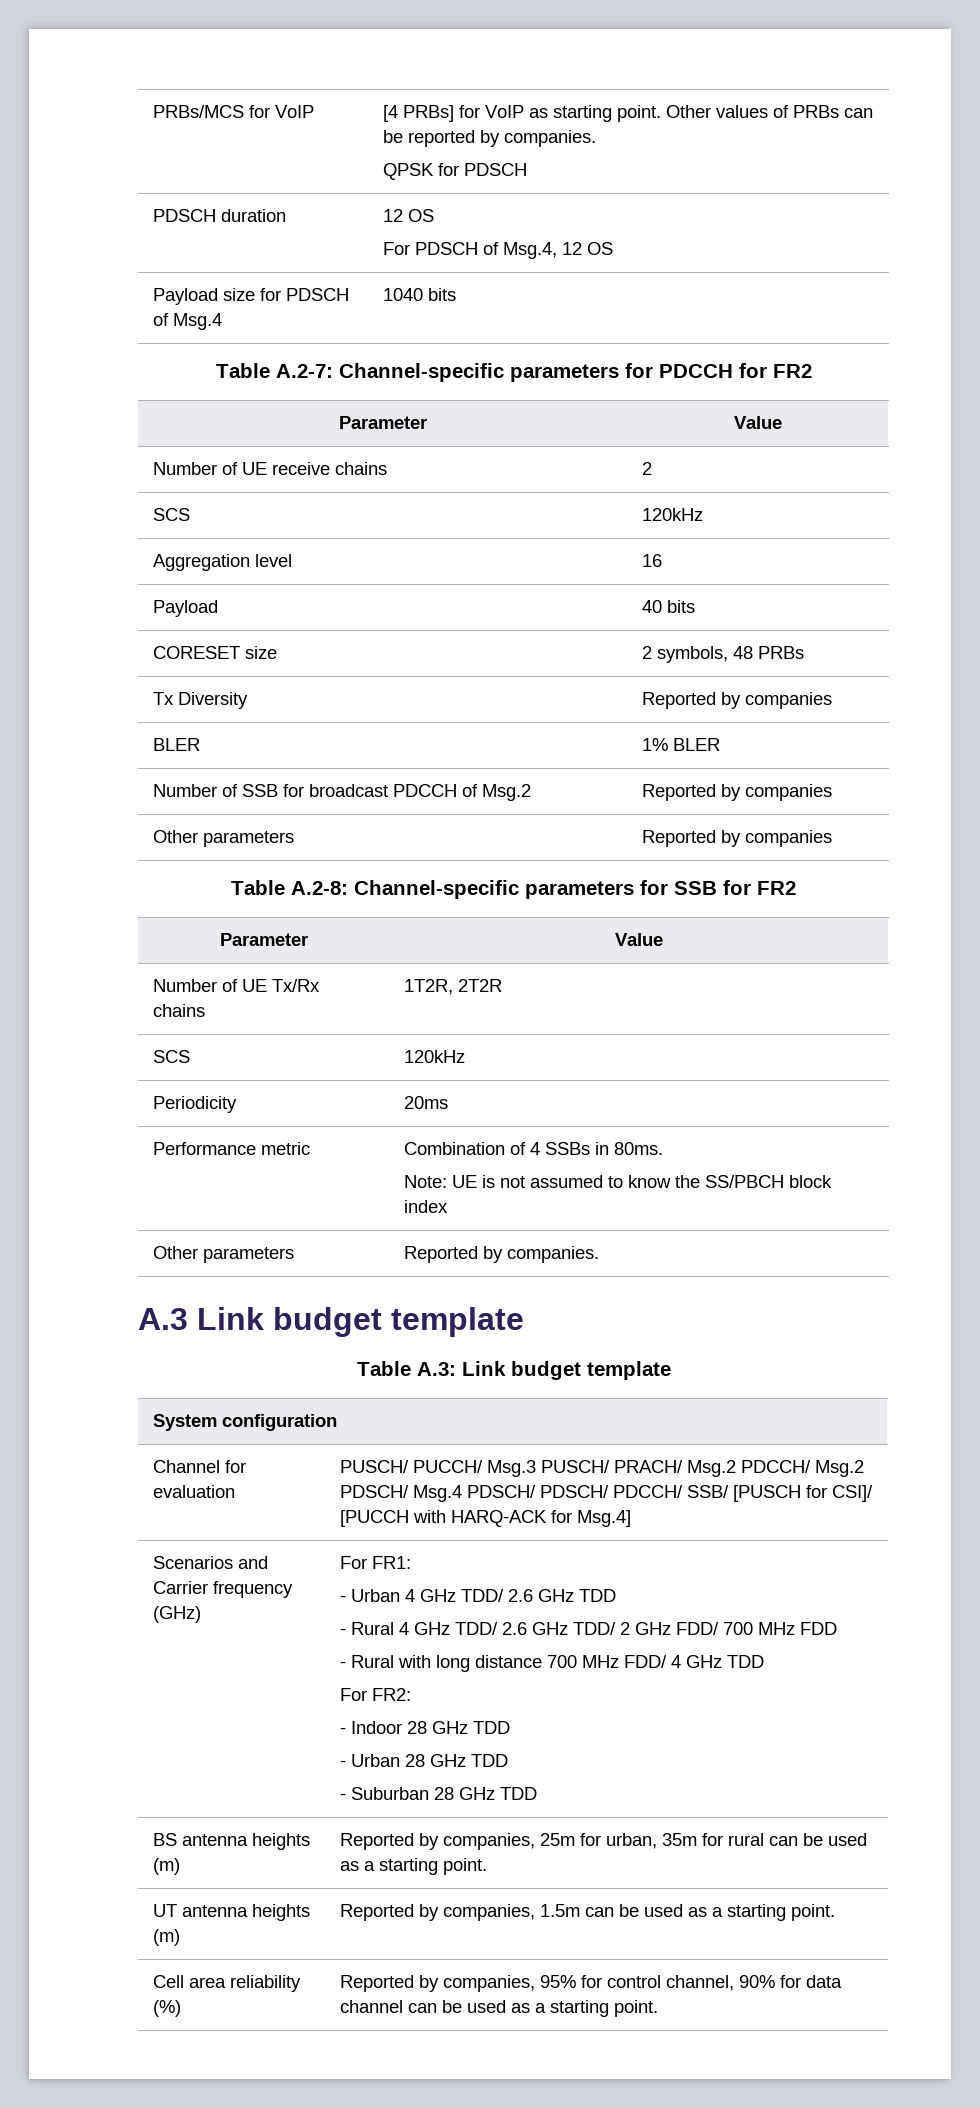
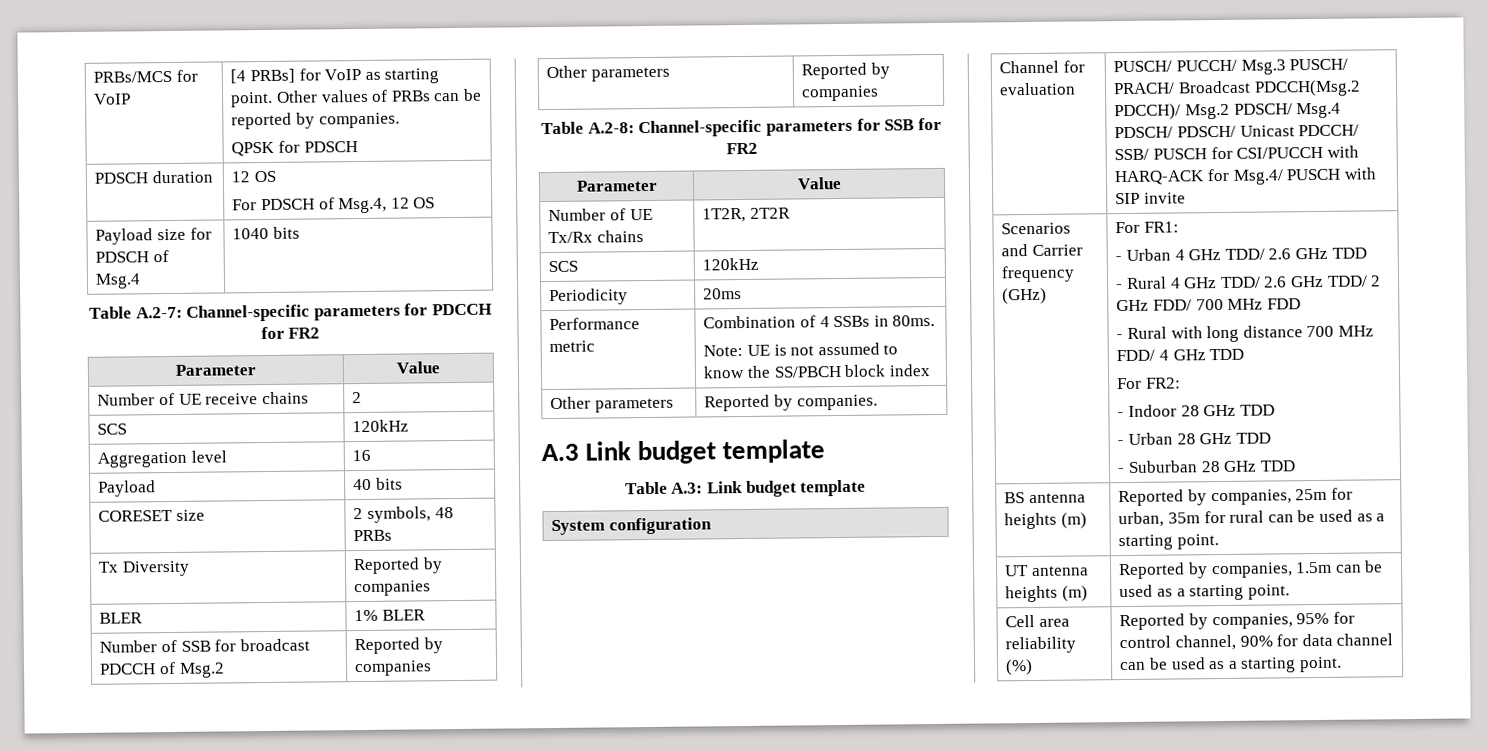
[686,1460,811,1477] Msg.2 PDCCH/ -> [1177,79,1361,97] [1114,103,1182,121] Broadcast PDCCH(Msg.2 PDCCH)/
(609, 1491) none -> [1239,125,1295,137] Unicast
[732,1485,873,1502] [339,1510,631,1527] [PUSCH for CSI]/ [PUCCH with HARQ-ACK for Msg.4] -> [1152,145,1359,160] [1114,167,1376,186] [1115,192,1186,205] PUSCH for CSI/PUCCH with HARQ-ACK for Msg.4/ PUSCH with SIP invite

